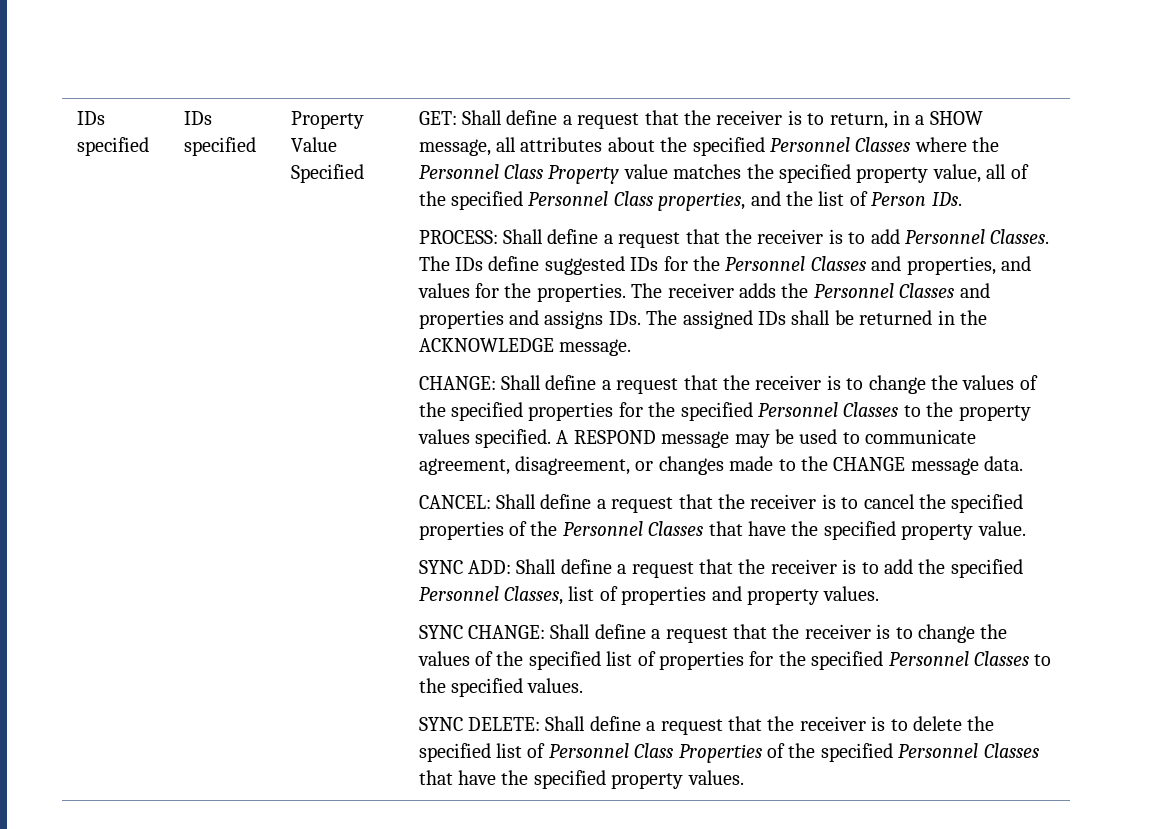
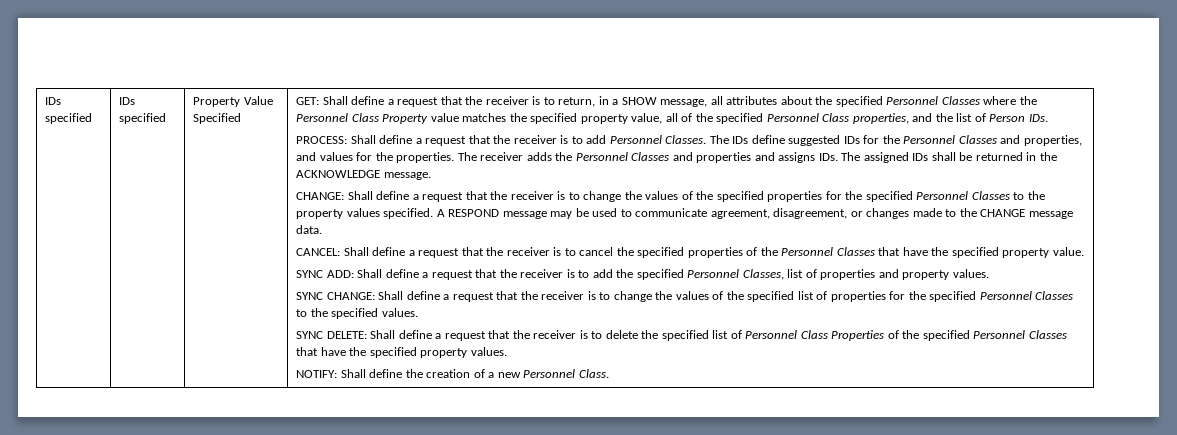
(744, 777) none -> [296,369,609,378] // NOTIFY: Shall define the creation of a new Personnel Class.

